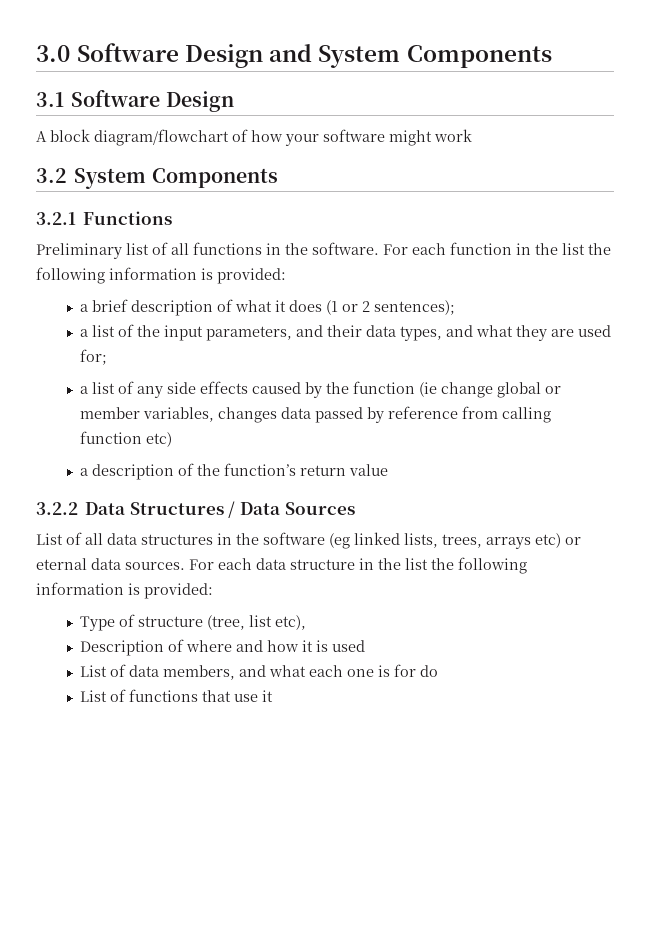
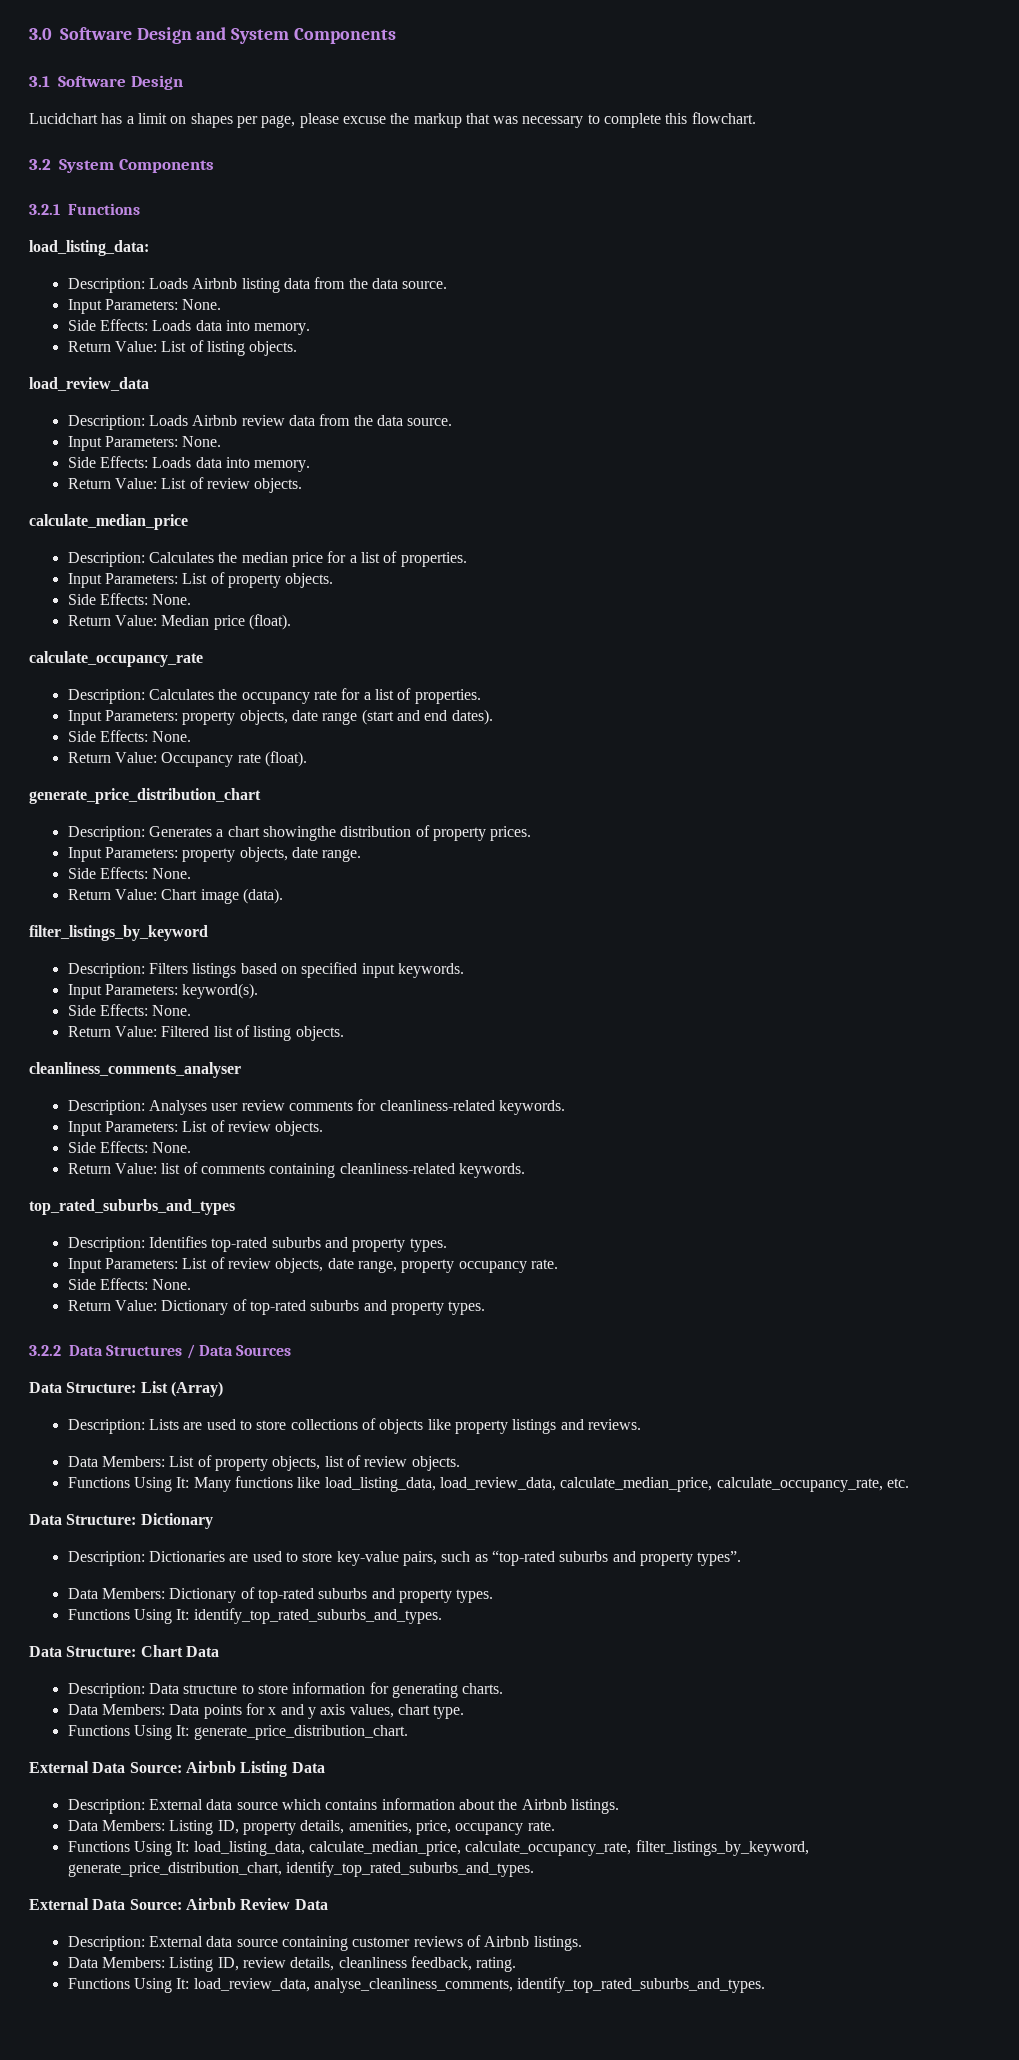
[36,129,472,146] A block diagram/flowchart of how your software might work -> [29,112,756,128] Lucidchart has a limit on shapes per page, please excuse the markup that was necessary to complete this flowchart.
[36,242,611,259] [36,267,286,284] [79,299,455,316] [79,324,611,341] [79,349,107,365] [79,381,561,398] [79,406,551,423] [79,431,172,447] [79,463,388,480] Preliminary list of all functions in the software. For each function in the list the following information is provided: // a brief description of what it does (1 or 2 sentences); // a list of the input parameters, and their data types, and what they are used for; // a list of any side effects caused by the function (ie change global or member variables, changes data passed by reference from calling function etc) // a description of the function’s return value -> [29,240,149,256] [67,277,448,293] [67,299,222,314] [67,319,311,335] [67,340,298,356] [29,377,149,391] [67,414,453,430] [67,436,222,451] [67,456,311,472] [67,477,303,493] [29,514,188,530] [67,551,467,567] [67,572,334,588] [67,593,192,605] [67,614,291,630] [29,651,203,667] [67,688,481,704] [67,709,493,725] [67,730,192,742] [67,751,307,767] [29,788,261,804] [67,825,532,841] [67,847,362,862] [67,867,192,879] [67,888,283,904] [29,925,208,941] [67,962,464,978] [67,983,259,999] [67,1004,192,1016] [67,1025,344,1041] [29,1062,241,1078] [67,1099,565,1115] [67,1120,324,1136] [67,1141,192,1153] [67,1162,525,1178] [29,1199,235,1215] [67,1236,447,1252] [67,1257,558,1273] [67,1278,192,1290] [67,1299,486,1315] load_listing_data: // Description: Loads Airbnb listing data from the data source. // Input Parameters: None. // Side Effects: Loads data into memory. // Return Value: List of listing objects. // load_review_data // Description: Loads Airbnb review data from the data source. // Input Parameters: None. // Side Effects: Loads data into memory. // Return Value: List of review objects. // calculate_median_price // Description: Calculates the median price for a list of properties. // Input Parameters: List of property objects. // Side Effects: None. // Return Value: Median price (float). // calculate_occupancy_rate // Description: Calculates the occupancy rate for a list of properties. // Input Parameters: property objects, date range (start and end dates). // Side Effects: None. // Return Value: Occupancy rate (float). // generate_price_distribution_chart // Description: Generates a chart showingthe distribution of property prices. // Input Parameters: property objects, date range. // Side Effects: None. // Return Value: Chart image (data). // filter_listings_by_keyword // Description: Filters listings based on specified input keywords. // Input Parameters: keyword(s). // Side Effects: None. // Return Value: Filtered list of listing objects. // cleanliness_comments_analyser // Description: Analyses user review comments for cleanliness-related keywords. // Input Parameters: List of review objects. // Side Effects: None. // Return Value: list of comments containing cleanliness-related keywords. // top_rated_suburbs_and_types // Description: Identifies top-rated suburbs and property types. // Input Parameters: List of review objects, date range, property occupancy rate. // Side Effects: None. // Return Value: Dictionary of top-rated suburbs and property types.
[36,532,581,549] [36,557,527,574] [36,582,213,599] [79,614,306,631] [79,639,365,656] [79,664,438,680] [79,689,273,702] List of all data structures in the software (eg linked lists, trees, arrays etc) or eternal data sources. For each data structure in the list the following information is provided: // Type of structure (tree, list etc), // Description of where and how it is used // List of data members, and what each one is for do // List of functions that use it -> [29,1381,223,1397] [67,1418,641,1434] [67,1455,460,1471] [67,1476,909,1492] [29,1513,213,1529] [67,1550,742,1566] [67,1587,494,1603] [67,1608,442,1624] [29,1645,219,1657] [67,1682,504,1698] [67,1703,465,1719] [67,1725,408,1740] [29,1761,325,1777] [67,1798,619,1814] [67,1820,555,1835] [67,1840,809,1856] [67,1861,534,1877] [29,1898,328,1910] [67,1935,582,1951] [67,1956,517,1972] [67,1977,766,1993] Data Structure: List (Array) // Description: Lists are used to store collections of objects like property listings and reviews. // Data Members: List of property objects, list of review objects. // Functions Using It: Many functions like load_listing_data, load_review_data, calculate_median_price, calculate_occupancy_rate, etc. // Data Structure: Dictionary // Description: Dictionaries are used to store key-value pairs, such as “top-rated suburbs and property types”. // Data Members: Dictionary of top-rated suburbs and property types. // Functions Using It: identify_top_rated_suburbs_and_types. // Data Structure: Chart Data // Description: Data structure to store information for generating charts. // Data Members: Data points for x and y axis values, chart type. // Functions Using It: generate_price_distribution_chart. // External Data Source: Airbnb Listing Data // Description: External data source which contains information about the Airbnb listings. // Data Members: Listing ID, property details, amenities, price, occupancy rate. // Functions Using It: load_listing_data, calculate_median_price, calculate_occupancy_rate, filter_listings_by_keyword, generate_price_distribution_chart, identify_top_rated_suburbs_and_types. // External Data Source: Airbnb Review Data // Description: External data source containing customer reviews of Airbnb listings. // Data Members: Listing ID, review details, cleanliness feedback, rating. // Functions Using It: load_review_data, analyse_cleanliness_comments, identify_top_rated_suburbs_and_types.

